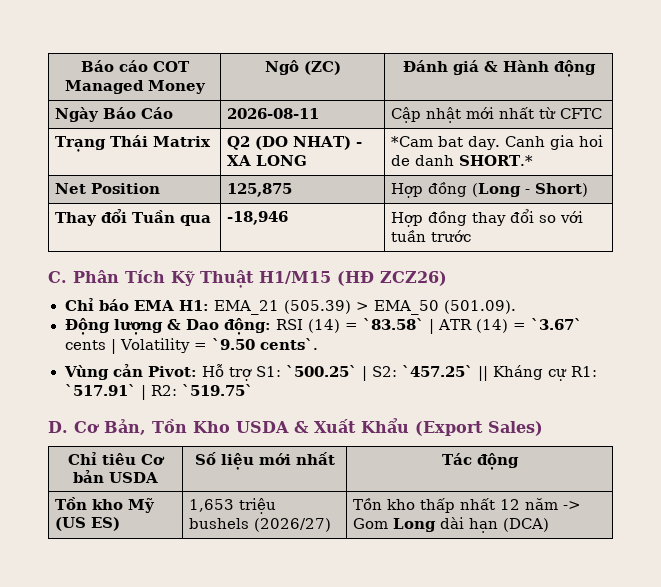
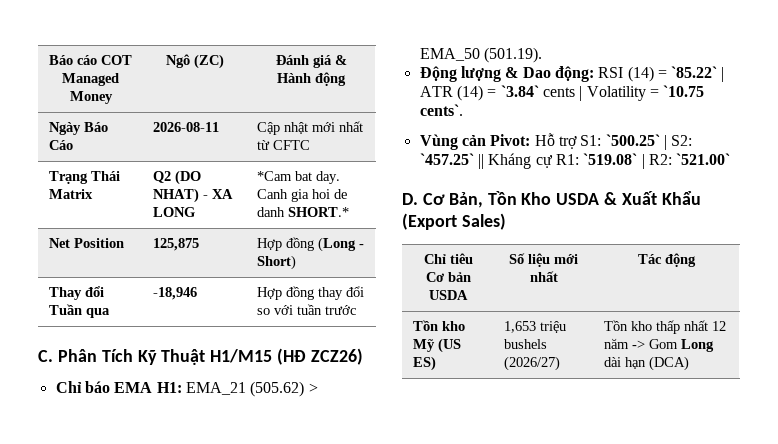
[283,300,351,314] (505.39) -> [250,381,305,397] (505.62)
[443,300,516,314] (501.09). -> [483,47,542,63] (501.19).
[362,318,424,330] `83.58` -> [671,66,718,78] `85.22`
[530,318,582,330] `3.67` -> [500,85,539,97] `3.84`
[212,338,256,350] `9.50 -> [663,85,705,97] `10.75
[64,384,136,396] `517.91` -> [583,153,638,165] `519.08`
[181,384,253,396] `519.75` -> [676,153,731,165] `521.00`

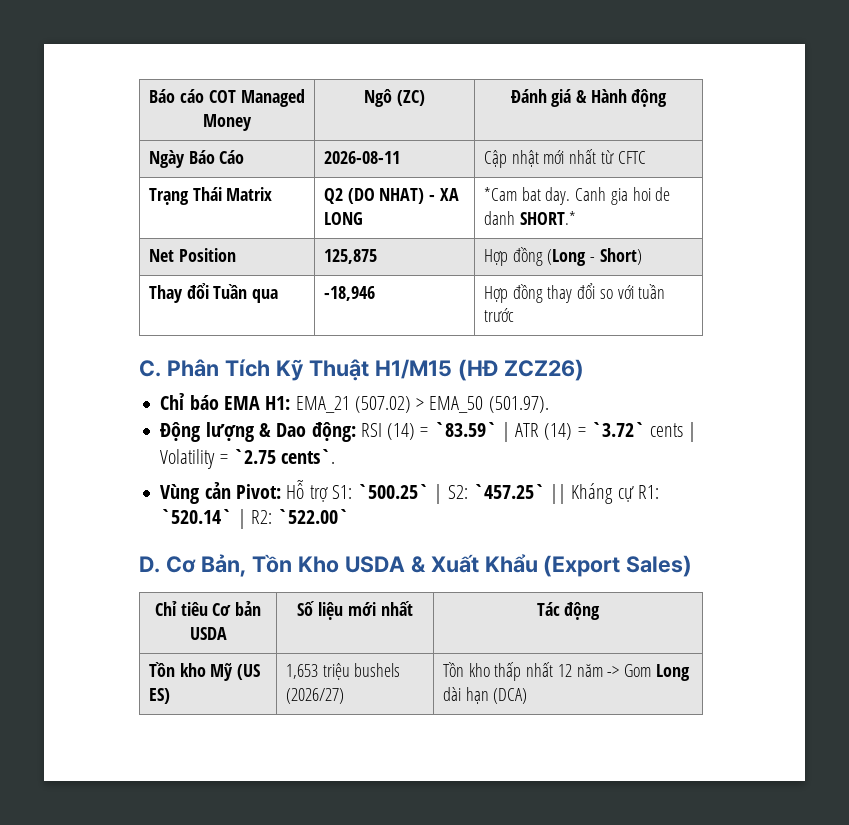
[250,381,305,397] (505.62) -> [354,396,411,413] (507.02)
[483,47,542,63] (501.19). -> [488,396,549,413] (501.97).
[671,66,718,78] `85.22` -> [433,422,497,437] `83.59`
[500,85,539,97] `3.84` -> [590,422,645,437] `3.72`
[663,85,705,97] `10.75 -> [232,449,276,464] `2.75
[583,153,638,165] `519.08` -> [160,509,233,524] `520.14`
[676,153,731,165] `521.00` -> [277,509,350,524] `522.00`

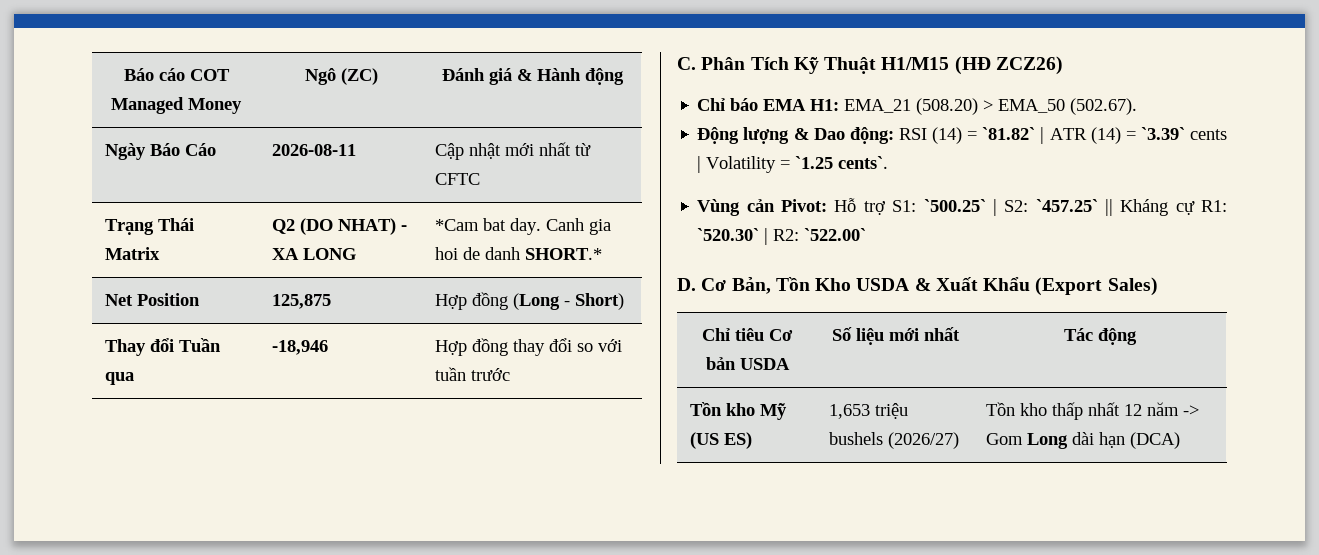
[354,396,411,413] (507.02) -> [916,98,979,115] (508.20)
[488,396,549,413] (501.97). -> [1070,98,1138,115] (502.67).
[433,422,497,437] `83.59` -> [982,127,1036,140] `81.82`
[590,422,645,437] `3.72` -> [1140,127,1185,140] `3.39`
[232,449,276,464] `2.75 -> [795,156,834,169] `1.25
[160,509,233,524] `520.14` -> [697,228,760,241] `520.30`

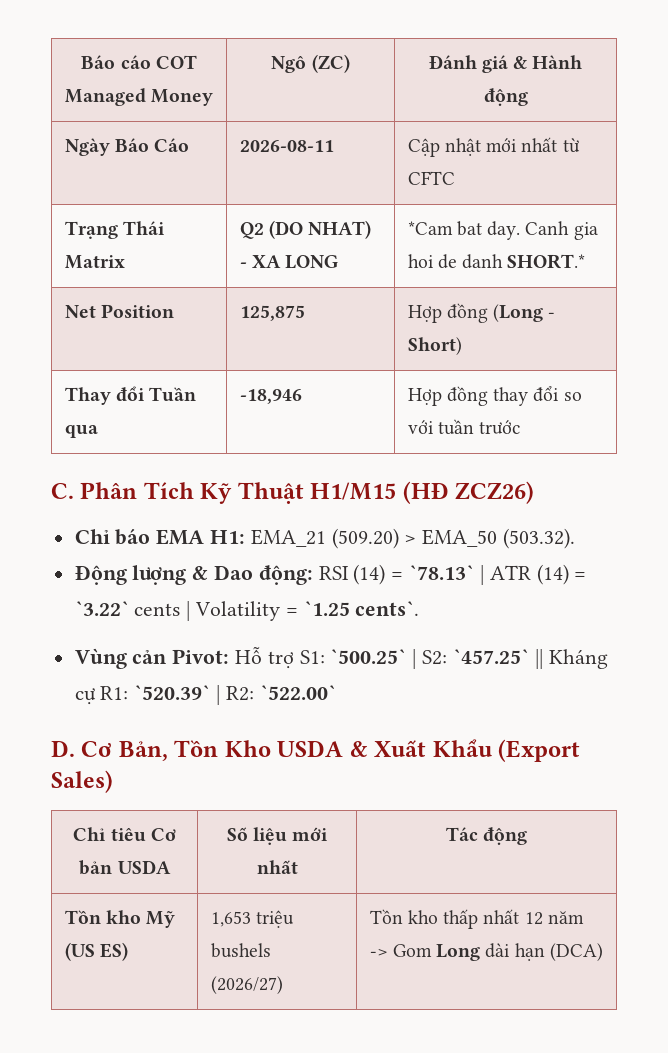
[916,98,979,115] (508.20) -> [331,528,399,549] (509.20)
[1070,98,1138,115] (502.67). -> [503,528,576,549] (503.32).
[982,127,1036,140] `81.82` -> [409,565,475,580] `78.13`
[1140,127,1185,140] `3.39` -> [74,601,129,616] `3.22`
[697,228,760,241] `520.30` -> [134,685,211,700] `520.39`

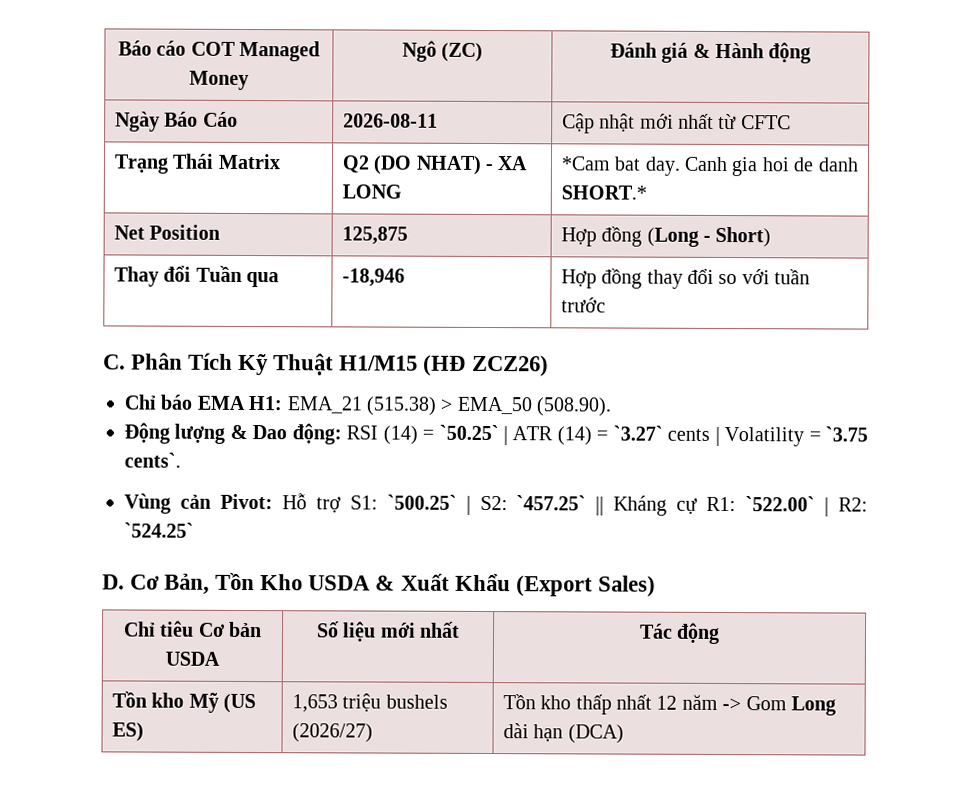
[331,528,399,549] (509.20) -> [366,396,436,416] (515.38)
[503,528,576,549] (503.32). -> [536,397,612,417] (508.90).
[409,565,475,580] `78.13` -> [438,424,499,441] `50.25`
[74,601,129,616] `3.22` -> [612,425,663,441] `3.27`
[303,601,350,616] `1.25 -> [825,426,869,442] `3.75
[134,685,211,700] `520.39` -> [745,496,816,512] `522.00`
[259,685,336,700] `522.00` -> [124,522,194,538] `524.25`

